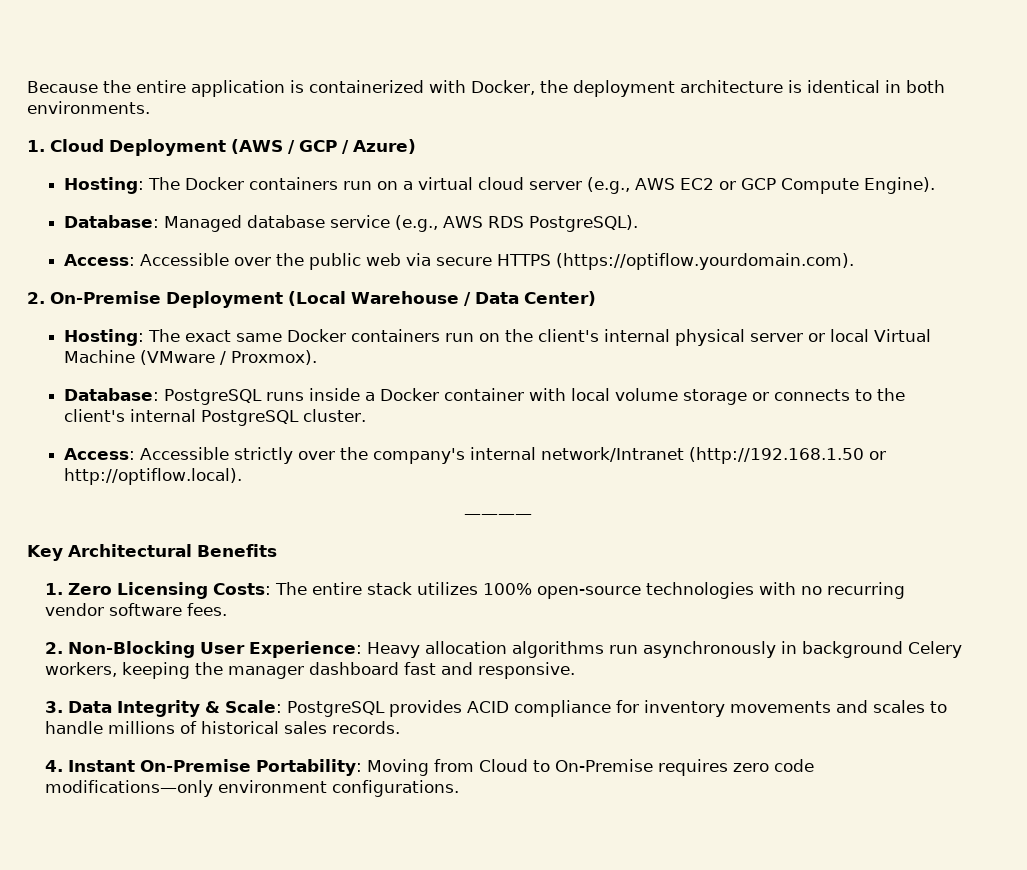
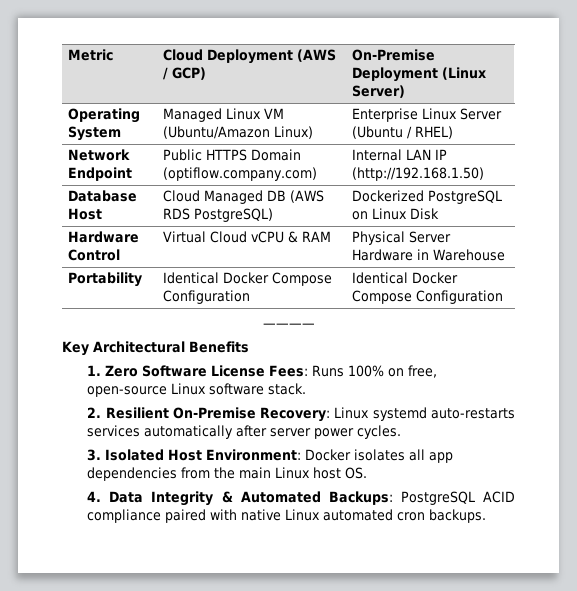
[27,80,945,97] [27,101,150,114] [27,139,416,156] [63,177,935,194] [63,215,638,232] [63,253,854,270] [27,291,596,308] [63,329,931,346] [63,350,317,365] [63,388,905,405] [63,409,366,426] [63,447,886,464] [63,468,242,485] Because the entire application is containerized with Docker, the deployment architecture is identical in both environments. // 1. Cloud Deployment (AWS / GCP / Azure) // Hosting: The Docker containers run on a virtual cloud server (e.g., AWS EC2 or GCP Compute Engine). // Database: Managed database service (e.g., AWS RDS PostgreSQL). // Access: Accessible over the public web via secure HTTPS (https://optiflow.yourdomain.com). // 2. On-Premise Deployment (Local Warehouse / Data Center) // Hosting: The exact same Docker containers run on the client's internal physical server or local Virtual Machine (VMware / Proxmox). // Database: PostgreSQL runs inside a Docker container with local volume storage or connects to the client's internal PostgreSQL cluster. // Access: Accessible strictly over the company's internal network/Intranet (http://192.168.1.50 or http://optiflow.local). -> [68,49,114,61] [163,49,337,64] [163,67,207,80] [352,49,436,61] [352,67,487,82] [352,85,406,98] [68,108,141,123] [68,126,122,141] [163,108,285,122] [163,126,314,139] [352,108,503,122] [352,126,454,139] [68,149,131,161] [68,167,133,181] [163,149,302,161] [163,167,318,181] [352,149,448,161] [352,167,485,181] [68,190,138,202] [68,208,103,220] [163,190,325,204] [163,208,274,222] [352,190,503,204] [352,208,440,220] [68,231,140,243] [68,249,121,261] [163,231,332,243] [352,231,452,245] [352,249,506,261] [68,272,143,287] [163,272,333,286] [163,290,251,304] [352,272,459,284] [352,290,504,304] Metric | Cloud Deployment (AWS / GCP) | On-Premise Deployment (Linux Server) // Operating System | Managed Linux VM (Ubuntu/Amazon Linux) | Enterprise Linux Server (Ubuntu / RHEL) // Network Endpoint | Public HTTPS Domain (optiflow.company.com) | Internal LAN IP (http://192.168.1.50) // Database Host | Cloud Managed DB (AWS RDS PostgreSQL) | Dockerized PostgreSQL on Linux Disk // Hardware Control | Virtual Cloud vCPU & RAM | Physical Server Hardware in Warehouse // Portability | Identical Docker Compose Configuration | Identical Docker Compose Configuration
[117,582,906,599] [45,603,228,616] [45,641,963,658] [45,662,576,679] [45,700,948,717] [45,721,401,734] [45,759,815,776] [45,780,460,797] Licensing Costs: The entire stack utilizes 100% open-source technologies with no recurring vendor software fees. // 2. Non-Blocking User Experience: Heavy allocation algorithms run asynchronously in background Celery workers, keeping the manager dashboard fast and responsive. // 3. Data Integrity & Scale: PostgreSQL provides ACID compliance for inventory movements and scales to handle millions of historical sales records. // 4. Instant On-Premise Portability: Moving from Cloud to On-Premise requires zero code modifications—only environment configurations. -> [142,365,438,378] [87,383,307,397] [87,407,515,422] [87,425,402,439] [87,449,454,463] [87,467,368,481] [87,491,515,506] [87,509,487,523] Software License Fees: Runs 100% on free, open-source Linux software stack. // 2. Resilient On-Premise Recovery: Linux systemd auto-restarts services automatically after server power cycles. // 3. Isolated Host Environment: Docker isolates all app dependencies from the main Linux host OS. // 4. Data Integrity & Automated Backups: PostgreSQL ACID compliance paired with native Linux automated cron backups.

